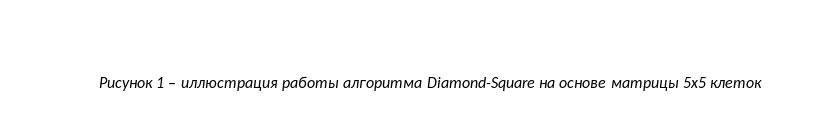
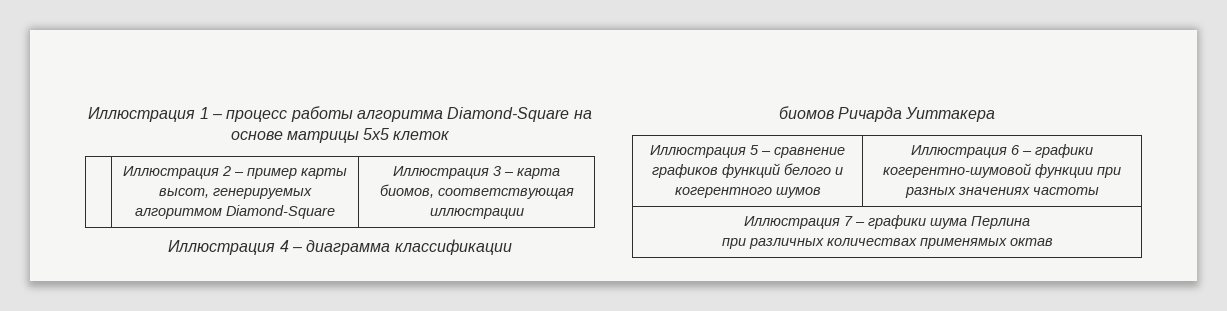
[98,77,153,91] Рисунок -> [88,107,196,122] Иллюстрация
[180,80,278,91] иллюстрация -> [226,110,288,122] процесс
(763, 84) none -> [123,166,347,179] [159,188,312,199] [135,205,335,219] [393,166,560,179] [379,184,574,199] [429,208,524,219] [168,239,512,255] [778,106,996,122] [650,145,845,158] [652,163,843,178] [674,187,821,198] [911,144,1093,158] [883,163,1121,178] [904,187,1099,198] [744,215,1030,229] [721,238,1053,249] // | Иллюстрация 2 – пример карты высот, генерируемых алгоритмом Diamond-Square | Иллюстрация 3 – карта биомов, соответствующая иллюстрации // Иллюстрация 4 – диаграмма классификации // биомов Ричарда Уиттакера // Иллюстрация 5 – сравнение графиков функций белого и когерентного шумов | Иллюстрация 6 – графики когерентно-шумовой функции при разных значениях частоты // Иллюстрация 7 – графики шума Перлина // при различных количествах применямых октав

